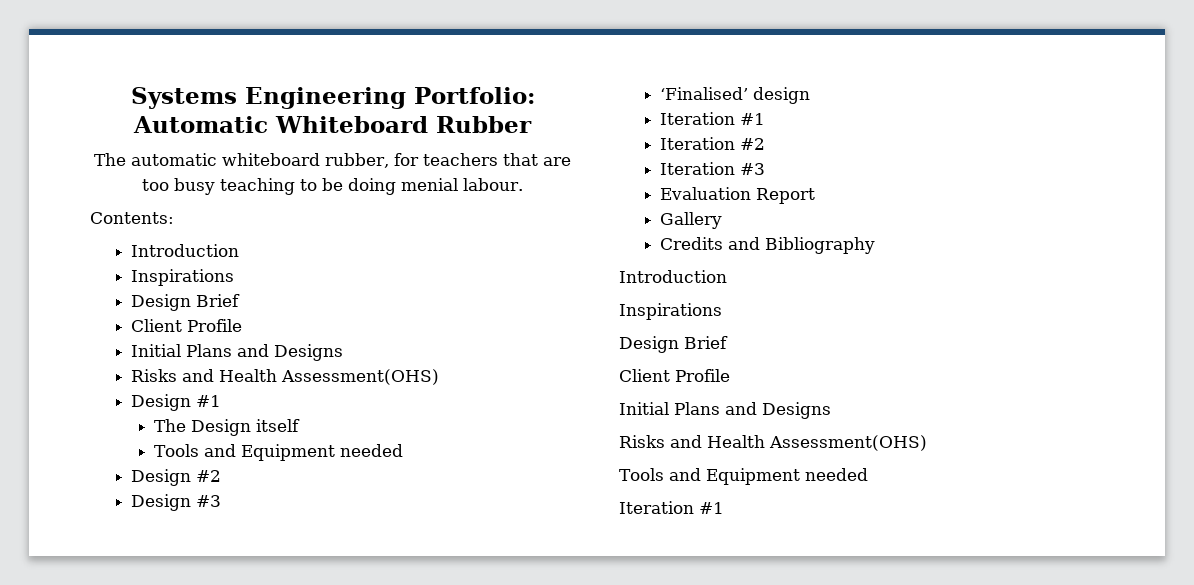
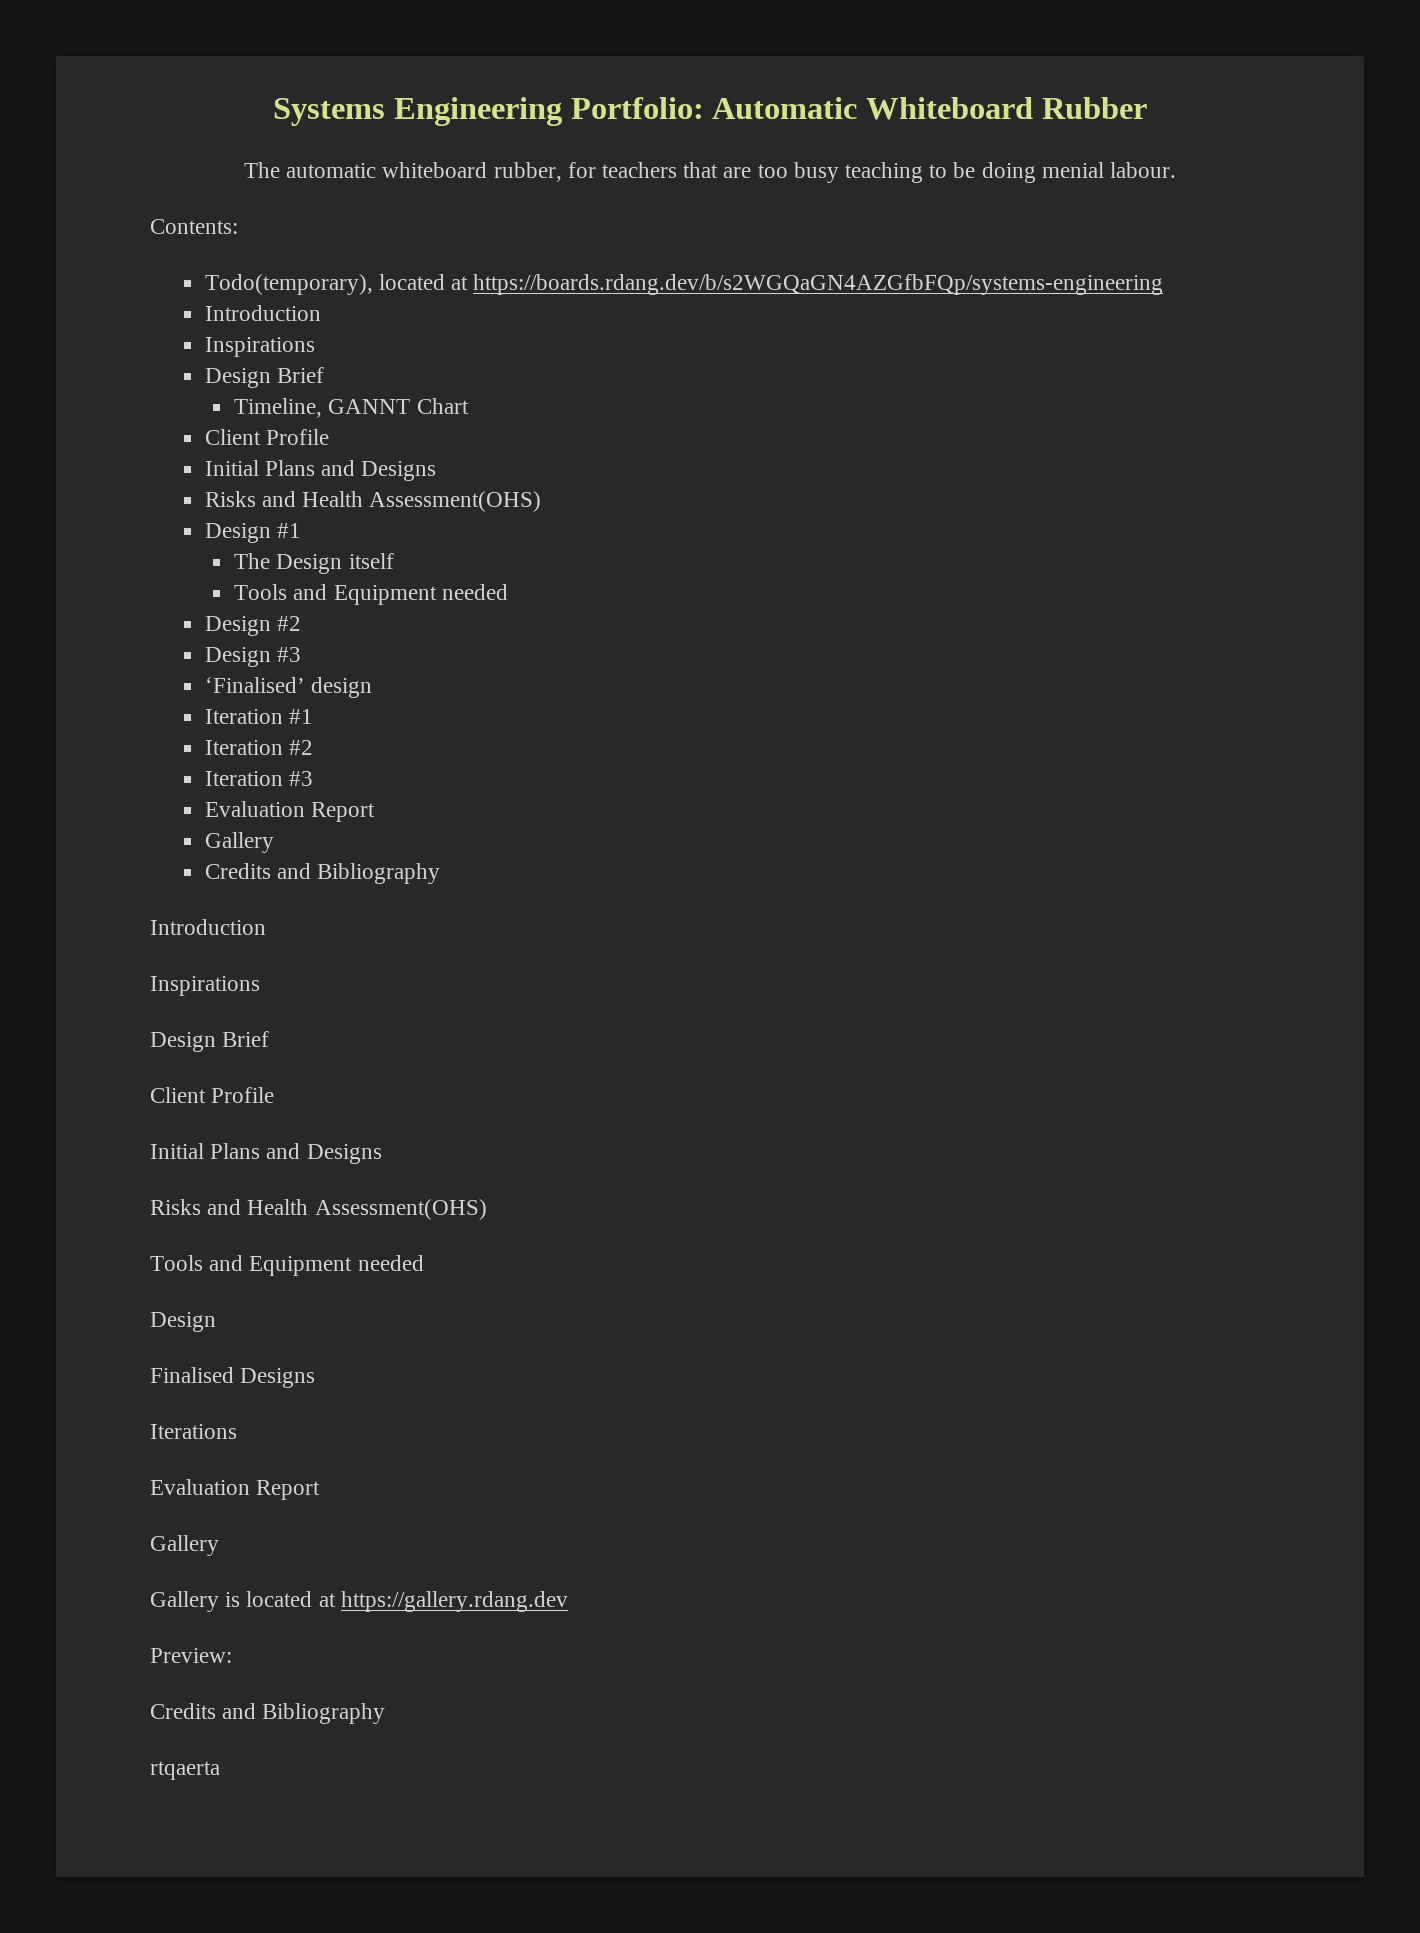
[131,244,240,257] [131,269,235,286] [131,294,241,311] // Introduction // Inspirations // Design Brief -> [204,274,1164,295] [204,305,321,321] [204,337,315,357] [204,367,324,388] [234,398,469,418] // Todo(temporary), located at https://boards.rdang.dev/b/s2WGQaGN4AZGfbFQp/systems-engineering // Introduction // Inspirations // Design Brief // Timeline, GANNT Chart
[619,501,724,514] Iteration #1 -> [150,1312,216,1332] [150,1367,316,1388] [150,1424,237,1439] [150,1479,321,1500] [150,1535,219,1556] [150,1591,568,1612] [150,1648,232,1663] [150,1703,386,1724] [150,1761,220,1780] Design // Finalised Designs // Iterations // Evaluation Report // Gallery // Gallery is located at https://gallery.rdang.dev // Preview: // Credits and Bibliography // rtqaerta

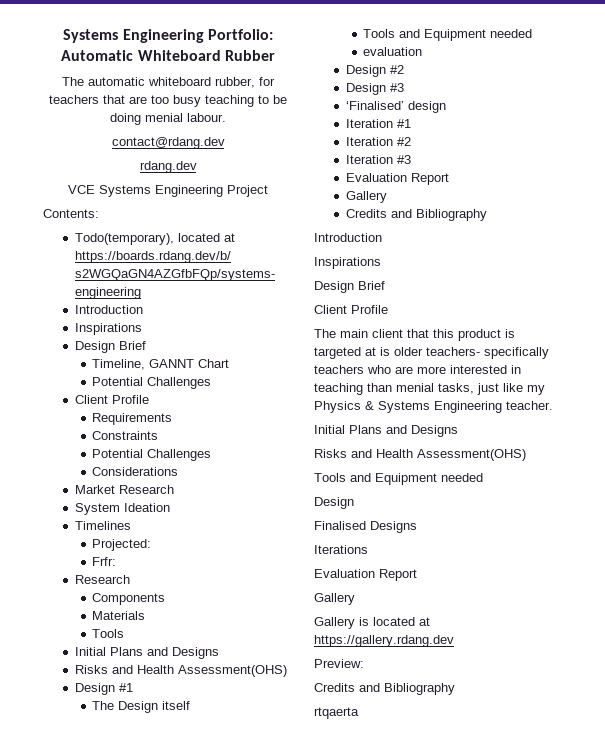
(1177, 170) none -> [111,137,225,149] [139,161,197,173] [68,185,268,197] // contact@rdang.dev // rdang.dev // VCE Systems Engineering Project
[204,429,329,445] // Client Profile -> [92,377,212,389] [74,395,149,404] [92,413,173,425] [92,431,159,440] [92,449,212,461] [92,467,179,476] [74,485,174,494] [74,503,170,515] [74,521,131,530] [92,539,152,551] [92,557,117,566] [74,575,130,584] [92,593,166,605] [92,611,146,620] [92,629,125,638] // Potential Challenges // Client Profile // Requirements // Constraints // Potential Challenges // Considerations // Market Research // System Ideation // Timelines // Projected: // Frfr: // Research // Components // Materials // Tools
(508, 592) none -> [363,47,423,56] // evaluation
(275, 1095) none -> [314,329,515,341] [314,347,549,359] [314,365,521,374] [314,383,545,395] [314,401,553,413] // The main client that this product is targeted at is older teachers- specifically teachers who are more interested in teaching than menial tasks, just like my Physics & Systems Engineering teacher.

